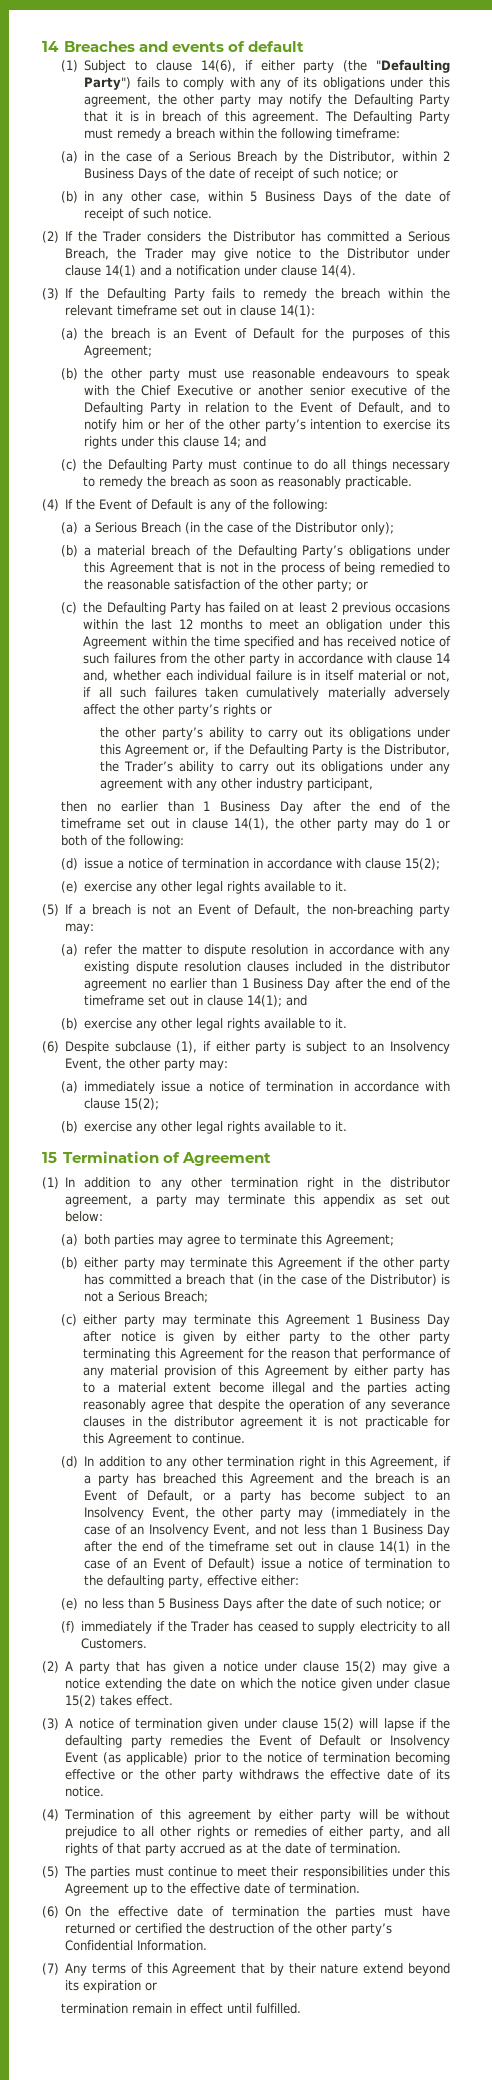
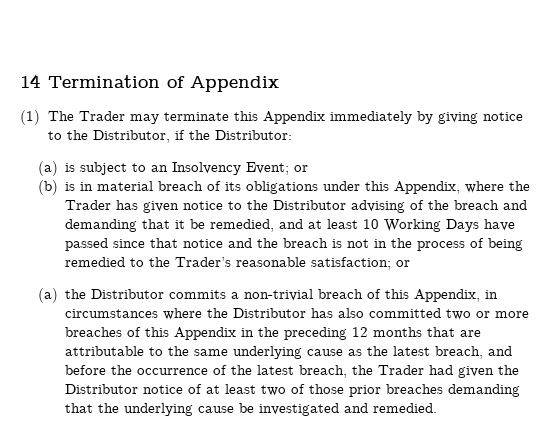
[42,41,305,52] [61,60,451,73] [84,77,282,90] 14 Breaches and events of default // (1) Subject to clause 14(6), if either party (the "Defaulting Party") fails to comply with any -> [20,74,279,92] [20,110,523,125] [47,130,292,143] [37,161,309,176] [37,180,204,195] 14 Termination of Appendix // (1) The Trader may terminate this Appendix immediately by giving notice to the Distributor, if the Distributor: // (a) is subject to an Insolvency Event; or // (b) is in material breach
[84,94,451,107] [84,111,450,124] [84,128,401,141] [61,151,450,164] [84,168,399,181] [61,191,451,204] [84,208,213,221] [42,231,451,243] [65,248,450,261] [65,265,357,277] [42,288,450,301] [65,305,316,317] [61,328,450,341] [84,345,153,358] [61,368,451,381] [84,385,451,396] [84,402,451,415] [84,419,450,432] [84,436,267,449] [61,459,450,472] [83,476,413,489] [42,499,329,512] [61,522,395,535] [61,545,451,558] [84,562,203,575] agreement, the other party may notify the Defaulting Party that it is in breach of this agreement. The Defaulting Party must remedy a breach within the following timeframe: // (a) in the case of a Serious Breach by the Distributor, within 2 Business Days of the date of receipt of such notice; or // (b) in any other case, within 5 Business Days of the date of receipt of such notice. // (2) If the Trader considers the Distributor has committed a Serious Breach, the Trader may give notice to the Distributor under clause 14(1) and a notification under clause 14(4). // (3) If the Defaulting Party fails to remedy the breach within the relevant timeframe set out in clause 14(1): // (a) the breach is an Event of Default for the purposes of this Agreement; // (b) the other party must use reasonable endeavours to speak with the Chief Executive or another senior executive of the Defaulting Party in relation to the Event of Default, and to notify him or her of the other party’s intention to exercise its rights under this clause 14; and // (c) the Defaulting Party must continue to do all things necessary to remedy the breach as soon as reasonably practicable. // (4) If the Event of Default is any of the following: // (a) a Serious Breach (in the case of the Distributor only); // (b) a material breach of the Defaulting Party’s obligations under this Agreement that -> [394,181,531,194] [65,200,528,213] [65,219,516,232] [65,238,329,251] Appendix, where the Trader has given notice to the Distributor advising of the breach and demanding that it be remedied, and at least 10 Working Days have passed since that notice and the breach
[107,579,369,592] [61,602,450,615] [83,619,450,632] [83,636,451,649] [83,653,450,666] [83,670,450,682] [83,687,450,700] [83,704,273,717] [99,727,450,740] [99,744,450,757] [99,761,450,774] [99,778,373,791] [61,801,450,814] [61,818,450,831] [61,835,185,848] [61,858,441,870] [61,881,348,894] [42,904,450,917] [65,923,95,934] [61,944,451,957] [84,961,450,974] [84,978,451,991] [84,995,308,1007] [61,1018,348,1031] [42,1041,450,1054] [65,1058,229,1071] [61,1081,451,1094] [84,1098,160,1110] [61,1121,348,1134] [42,1151,272,1166] [42,1177,450,1190] [65,1194,450,1207] [65,1211,104,1222] [61,1234,395,1247] [61,1257,450,1270] [84,1274,450,1286] [84,1291,209,1303] [61,1314,451,1327] [83,1331,450,1344] [83,1348,452,1361] [83,1365,450,1378] [83,1382,450,1395] [83,1399,451,1412] [83,1416,450,1429] [83,1433,246,1446] [61,1456,451,1469] [84,1473,451,1486] [84,1490,450,1503] [84,1507,451,1520] [84,1524,451,1537] [84,1541,450,1553] [84,1558,451,1570] [84,1575,300,1588] [61,1598,442,1611] [61,1621,450,1634] [81,1638,148,1649] [42,1661,450,1674] [65,1678,451,1691] [65,1695,174,1707] [42,1718,450,1731] [65,1735,450,1748] [65,1752,450,1765] [65,1769,451,1782] [65,1786,105,1797] [42,1809,450,1822] [65,1826,450,1839] [65,1843,402,1856] [42,1866,451,1879] [65,1883,361,1896] [42,1906,450,1919] [65,1923,393,1936] [65,1940,208,1951] [42,1963,450,1976] [65,1980,158,1993] [61,2003,302,2014] reasonable satisfaction of the other party; or // (c) the Defaulting Party has failed on at least 2 previous occasions within the last 12 months to meet an obligation under this Agreement within the time specified and has received notice of such failures from the other party in accordance with clause 14 and, whether each individual failure is in itself material or not, if all such failures taken cumulatively materially adversely affect the other party’s rights or // the other party’s ability to carry out its obligations under this Agreement or, if the Defaulting Party is the Distributor, the Trader’s ability to carry out its obligations under any agreement with any other industry participant, // then no earlier than 1 Business Day after the end of the timeframe set out in clause 14(1), the other party may do 1 or both of the following: // (d) issue a notice of termination in accordance with clause 15(2); // (e) exercise any other legal rights available to it. // (5) If a breach is not an Event of Default, the non-breaching party may: // (a) refer the matter to dispute resolution in accordance with any existing dispute resolution clauses included in the distributor agreement no earlier than 1 Business Day after the end of the timeframe set out in clause 14(1); and // (b) exercise any other legal rights available to it. // (6) Despite subclause (1), if either party is subject to an Insolvency Event, the other party may: // (a) immediately issue a notice of termination in accordance with clause 15(2); // (b) exercise any other legal rights available to it. // 15 Termination of Agreement // (1) In addition to any other termination right in the distributor agreement, a party may terminate this appendix as set out below: // (a) both parties may agree to terminate this Agreement; // (b) either party may terminate this Agreement if the other party has committed a breach that (in the case of the Distributor) is not a Serious Breach; // (c) either party may terminate this Agreement 1 Business Day after notice is given by either party to the other party terminating this Agreement for the reason that performance of any material provision of this Agreement by either party has to a material extent become illegal and the parties acting reasonably agree that despite the operation of any severance clauses in the distributor agreement it is not practicable for this Agreement to continue. // (d) In addition to any other termination right in this Agreement, if a party has breached this Agreement and the breach is an Event of Default, or a party has become subject to an Insolvency Event, the other party may (immediately in the case of an Insolvency Event, and not less than 1 Business Day after the end of the timeframe set out in clause 14(1) in the case of an Event of Default) issue a notice of termination to the defaulting party, effective either: // (e) no less than 5 Business Days after the date of such notice; or // (f) immediately if the Trader has ceased to supply electricity to all Customers. // (2) A party that has given a notice under clause 15(2) may give a notice extending the date on which the notice given under clasue 15(2) takes effect. // (3) A notice of termination given under clause 15(2) will lapse if the defaulting party remedies the Event of Default or Insolvency Event (as applicable) prior to the notice of termination becoming effective or the other party withdraws the effective date of its notice. // (4) Termination of this agreement by either party will be without prejudice to all other rights or remedies of either party, and all rights of that party accrued as at the date of termination. // (5) The parties must continue to meet their responsibilities under this Agreement up to the effective date of termination. // (6) On the effective date of termination the parties must have returned or certified the destruction of the other party’s Confidential Information. // (7) Any terms of this Agreement that by their nature extend beyond its expiration or // termination remain in effect until fulfilled. -> [175,257,411,270] [37,288,499,303] [65,308,530,320] [65,327,482,340] [65,346,513,359] [65,365,520,378] [65,384,521,397] [65,403,438,416] Trader’s reasonable satisfaction; or // (a) the Distributor commits a non-trivial breach of this Appendix, in circumstances where the Distributor has also committed two or more breaches of this Appendix in the preceding 12 months that are attributable to the same underlying cause as the latest breach, and before the occurrence of the latest breach, the Trader had given the Distributor notice of at least two of those prior breaches demanding that the underlying cause be investigated and remedied.

